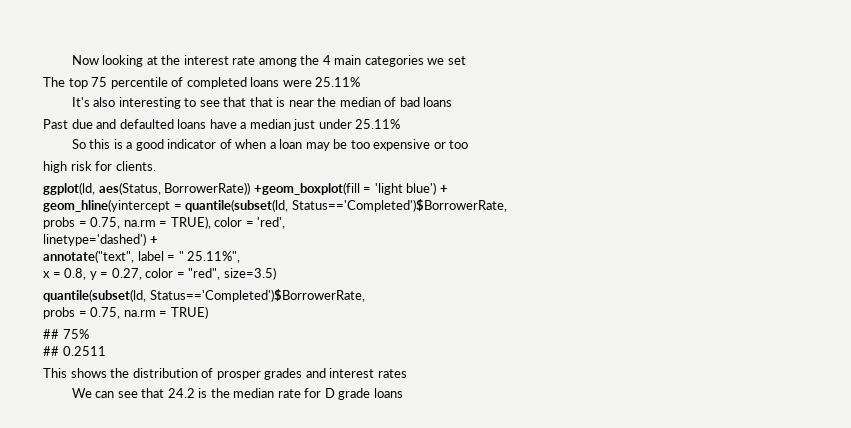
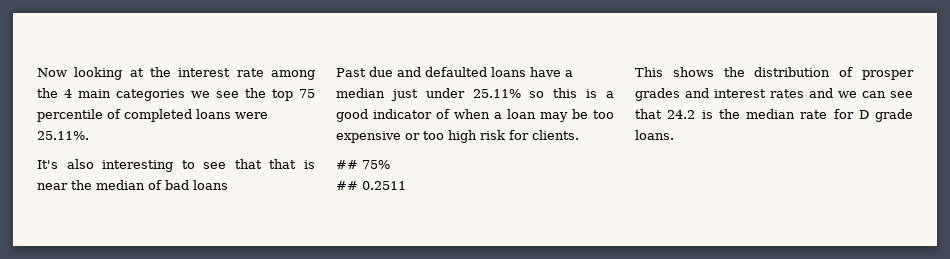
[447,56,466,65] [43,77,65,87] set // The -> [216,88,266,98] see the
[315,77,361,87] 25.11% -> [37,131,89,140] 25.11%.
[71,139,86,149] // So -> [529,91,545,98] so
(469, 144) // -> (444, 135) none
[43,182,448,195] [43,199,507,212] [43,216,286,229] [43,233,158,246] [43,250,241,263] [43,267,276,280] [43,289,365,302] [43,306,208,319] // ggplot(ld, aes(Status, BorrowerRate)) +geom_boxplot(fill = 'light blue') + // geom_hline(yintercept = quantile(subset(ld, Status=='Completed')$BorrowerRate, // probs = 0.75, na.rm = TRUE), color = 'red', // linetype='dashed') + // annotate("text", label = " 25.11%", // x = 0.8, y = 0.27, color = "red", size=3.5) // quantile(subset(ld, Status=='Completed')$BorrowerRate, // probs = 0.75, na.rm = TRUE) -> (579, 135) none
[71,388,92,398] // We -> [809,88,857,98] and we
[373,388,403,398] loans -> [635,130,674,140] loans.

